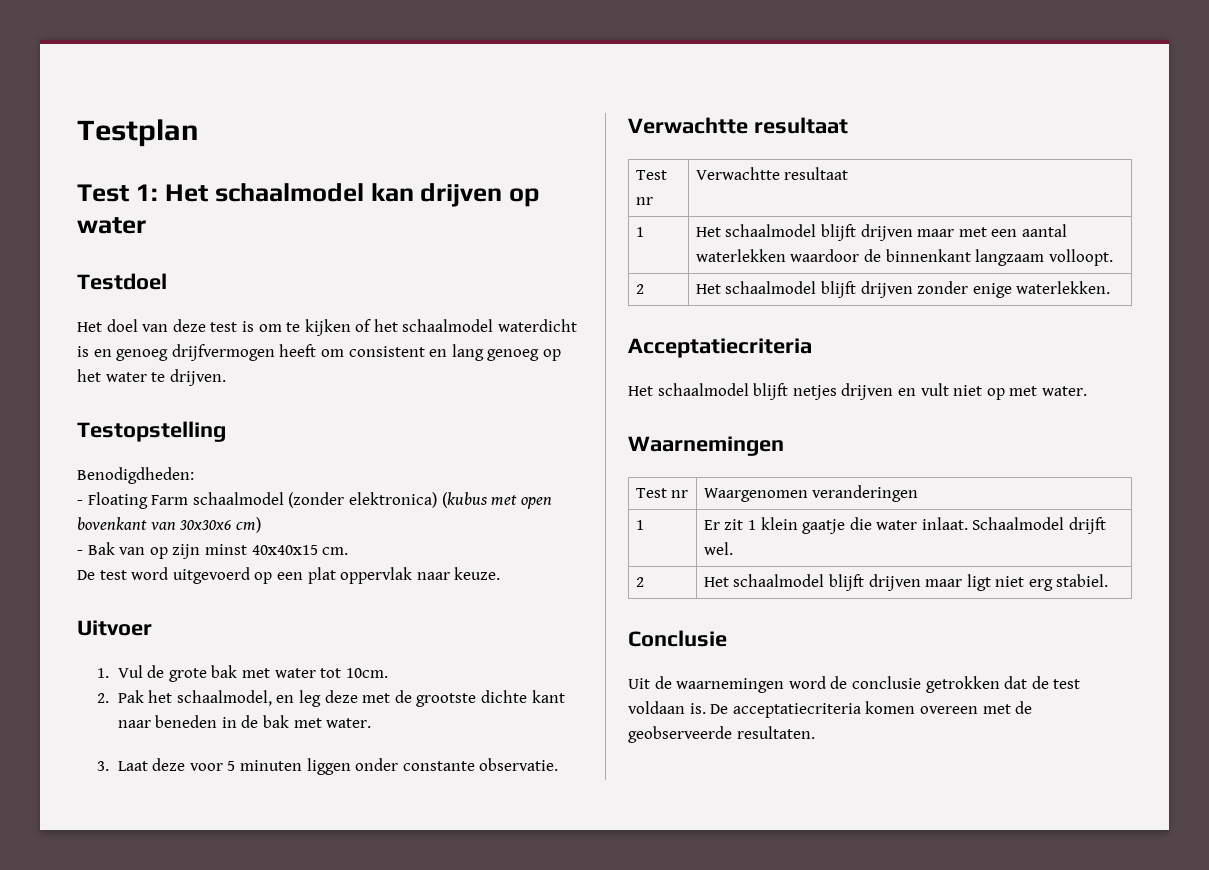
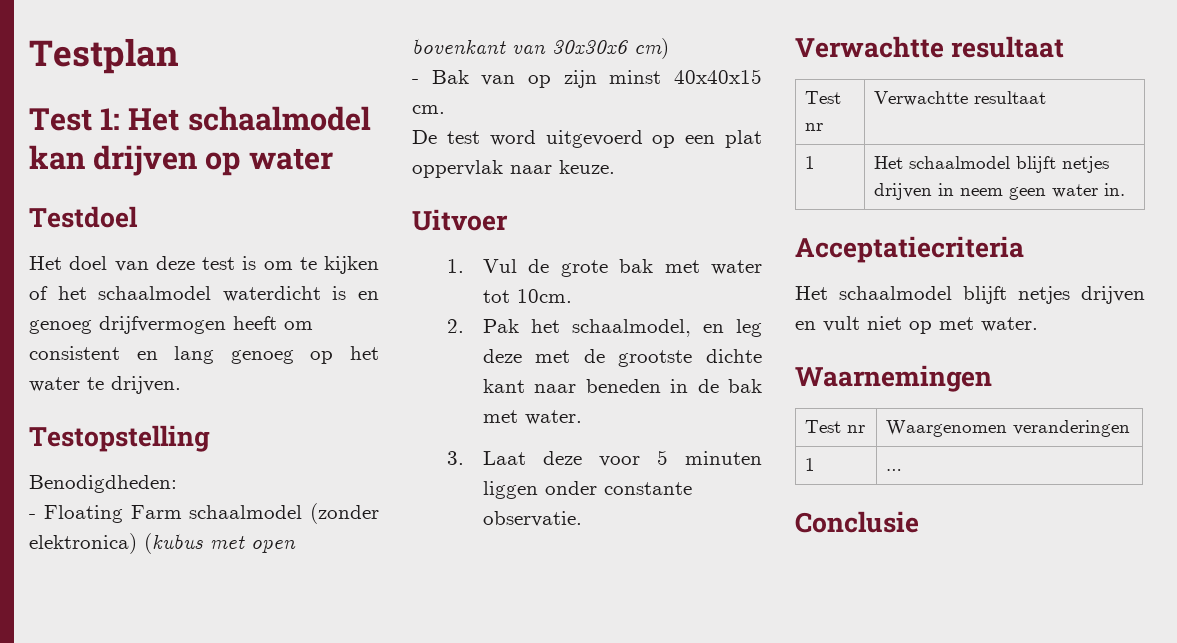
[860,224,1067,241] [695,249,1113,266] [635,284,644,294] [695,281,1111,298] drijven maar met een aantal waterlekken waardoor de binnenkant langzaam volloopt. // 2 | Het schaalmodel blijft drijven zonder enige waterlekken. -> [1062,156,1110,173] [874,183,1126,200] netjes drijven in neem geen water in.
[703,517,1107,534] [703,542,733,555] [635,577,644,587] [703,574,1109,591] [628,630,727,647] [628,676,1081,693] [628,701,1033,718] [628,726,815,743] Er zit 1 klein gaatje die water inlaat. Schaalmodel drijft wel. // 2 | Het schaalmodel blijft drijven maar ligt niet erg stabiel. // Conclusie // Uit de waarnemingen word de conclusie getrokken dat de test voldaan is. De acceptatiecriteria komen overeen met de geobserveerde resultaten. -> [886,469,903,471] [795,511,919,533] … // Conclusie

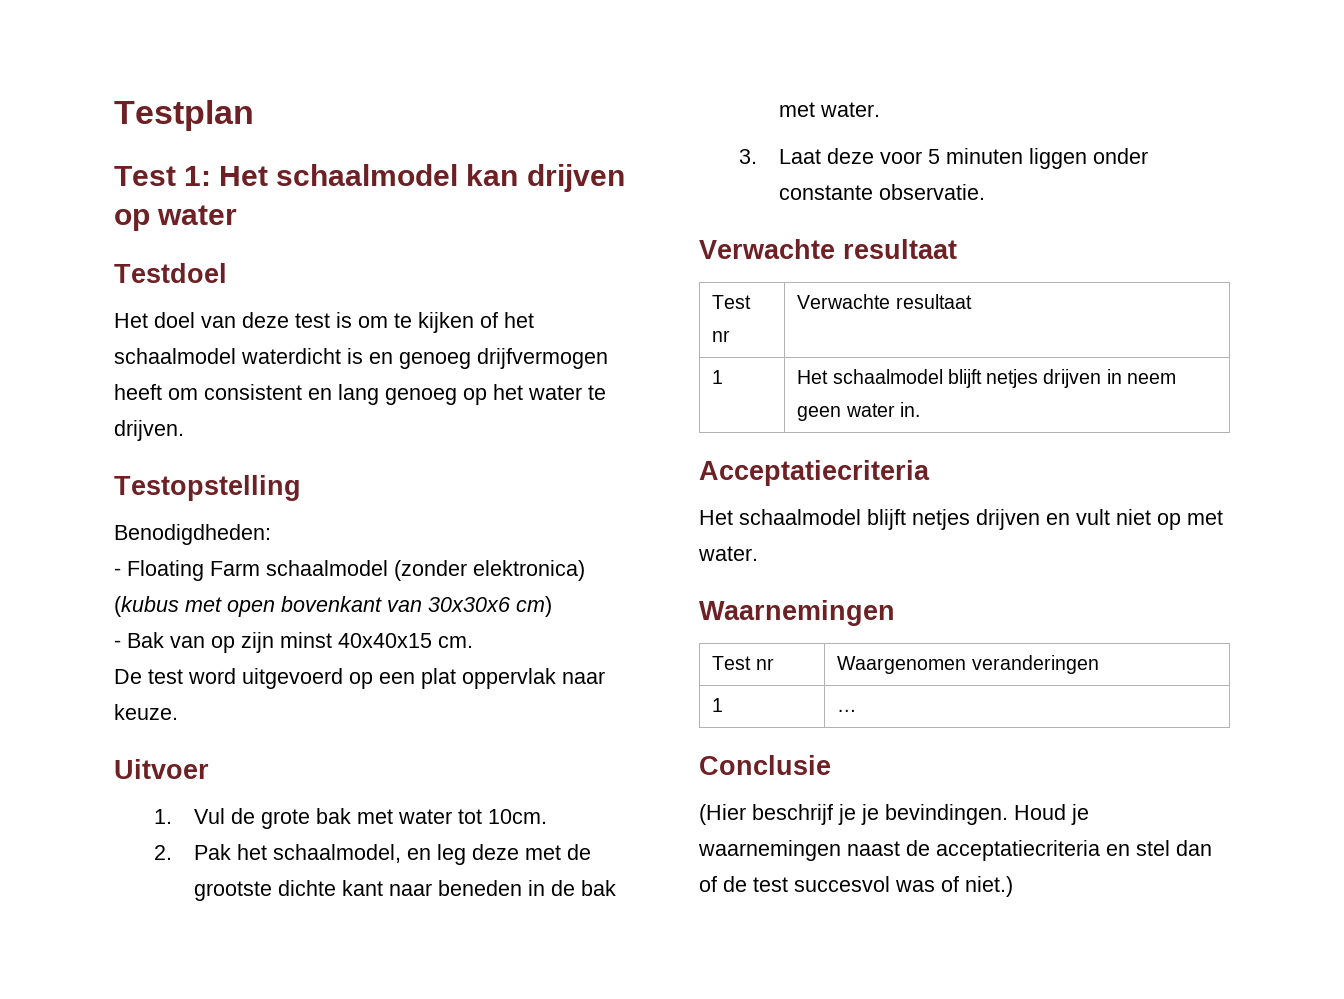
[795,36,944,58] Verwachtte -> [699,239,835,259] Verwachte
[874,91,969,106] Verwachtte -> [797,294,891,309] Verwachte
(919, 522) none -> [699,804,1089,825] [698,840,1212,861] [699,876,1013,897] // (Hier beschrijf je je bevindingen. Houd je waarnemingen naast de acceptatiecriteria en stel dan of de test succesvol was of niet.)

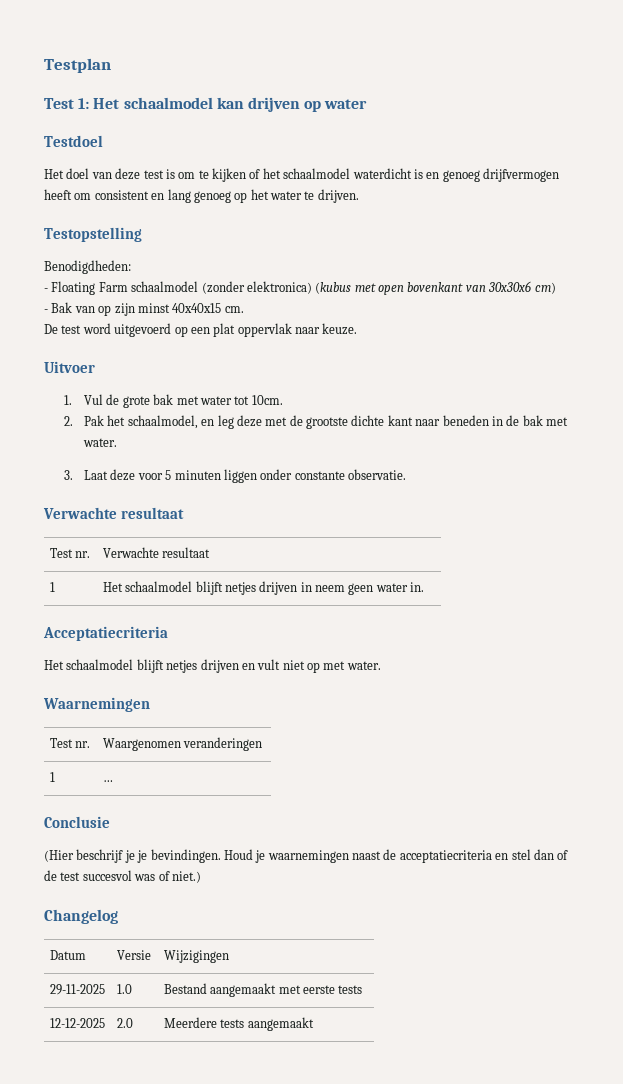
[712,330,731,342] nr -> [75,551,91,558] nr.
[755,658,774,670] nr -> [75,741,91,748] nr.
(1013, 886) none -> [44,909,118,924] [49,950,86,960] [116,950,151,960] [163,950,229,963] [49,984,105,995] [116,984,132,994] [163,983,363,997] [49,1018,105,1028] [116,1018,133,1028] [163,1017,314,1031] // Changelog // Datum | Versie | Wijzigingen // 29-11-2025 | 1.0 | Bestand aangemaakt met eerste tests // 12-12-2025 | 2.0 | Meerdere tests aangemaakt

